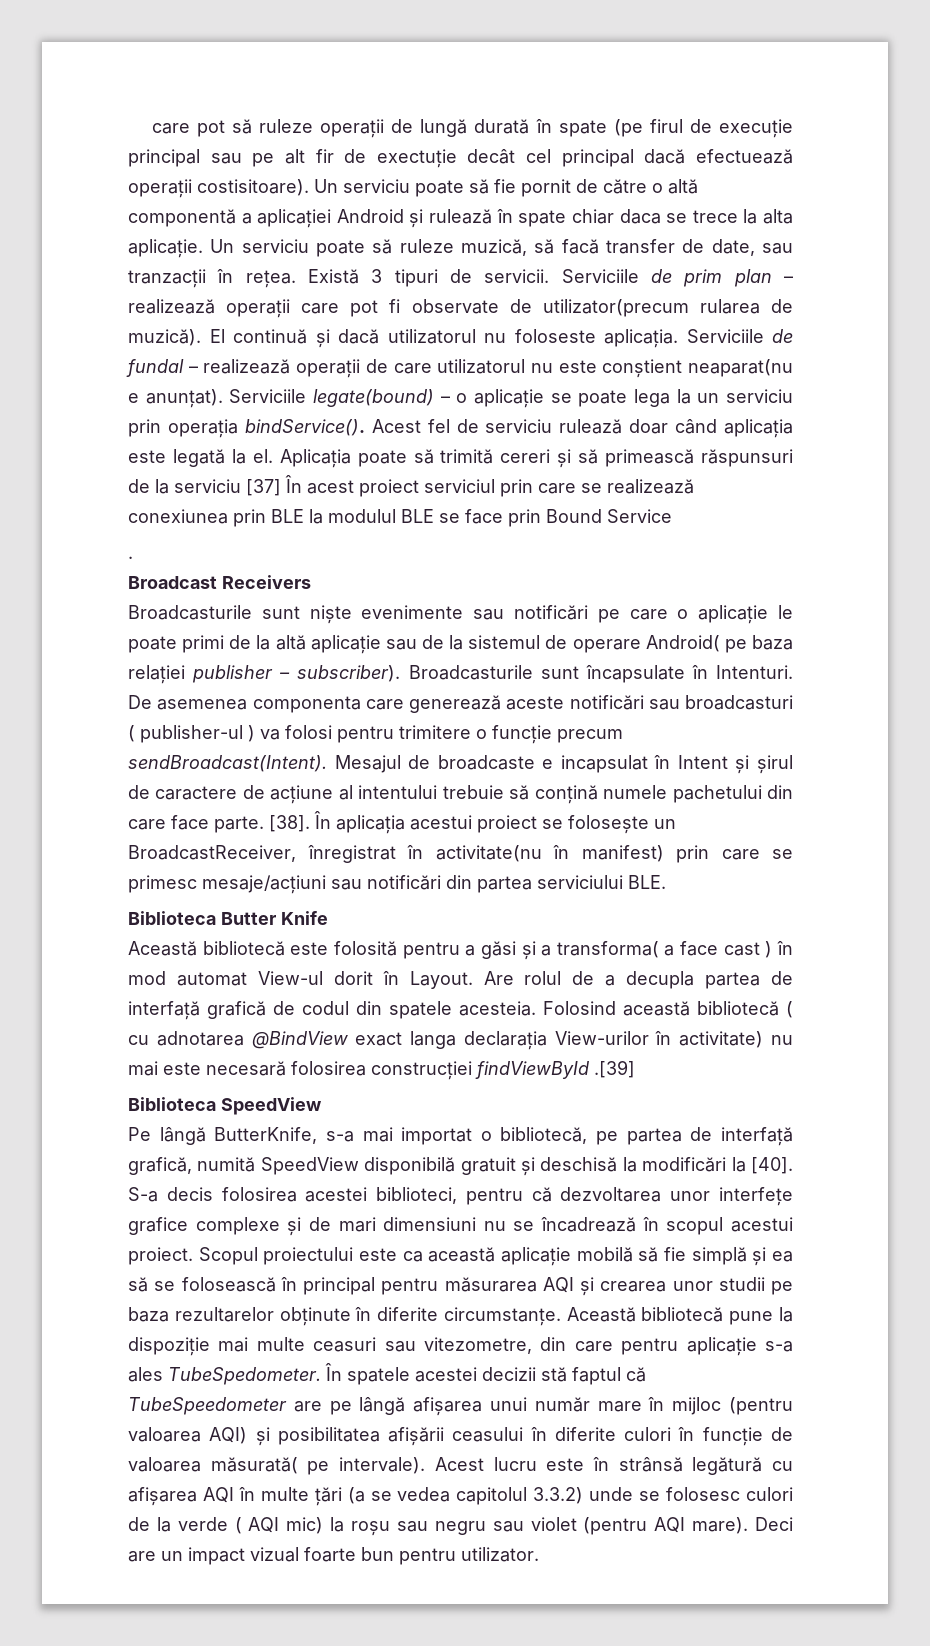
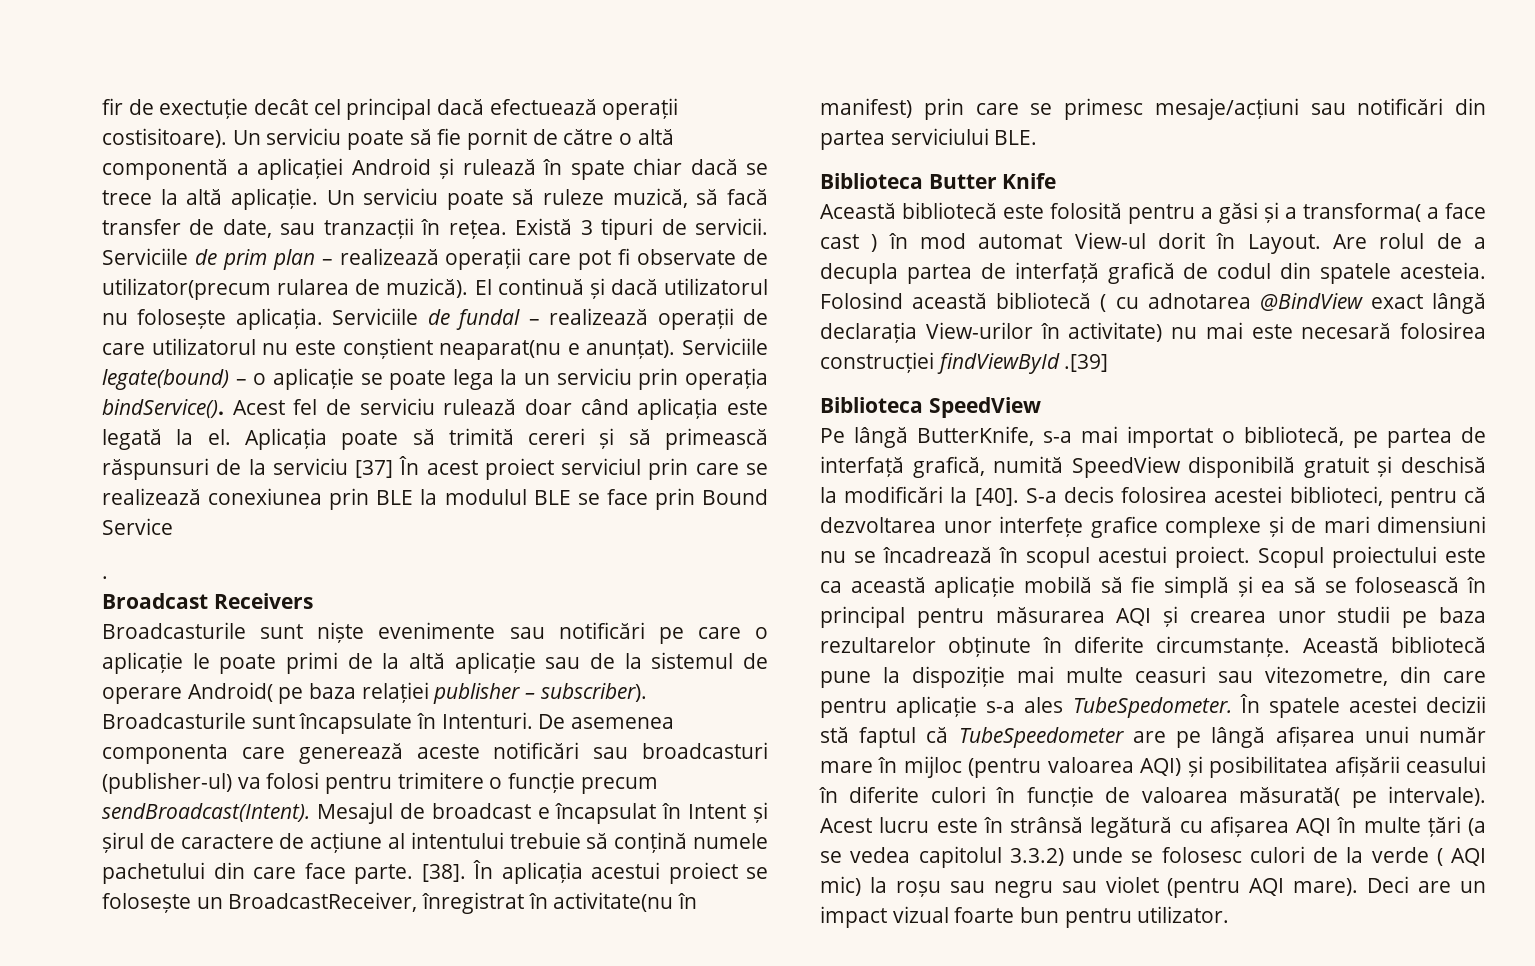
[151,119,793,138] [128,149,305,167] care pot să ruleze operații de lungă durată în spate (pe firul de execuție principal sau pe alt -> (102, 106) none
[619,209,661,224] daca -> [690,159,738,175] dacă
[763,209,794,224] alta -> [186,189,223,205] altă
[514,329,596,343] foloseste -> [137,309,227,329] folosește
[128,725,255,743] ( publisher-ul ) -> [102,772,232,794] (publisher-ul)
[437,755,648,773] broadcaste e incapsulat -> [431,803,657,824] broadcast e încapsulat
[410,1031,457,1049] langa -> [1432,293,1486,314] lângă

